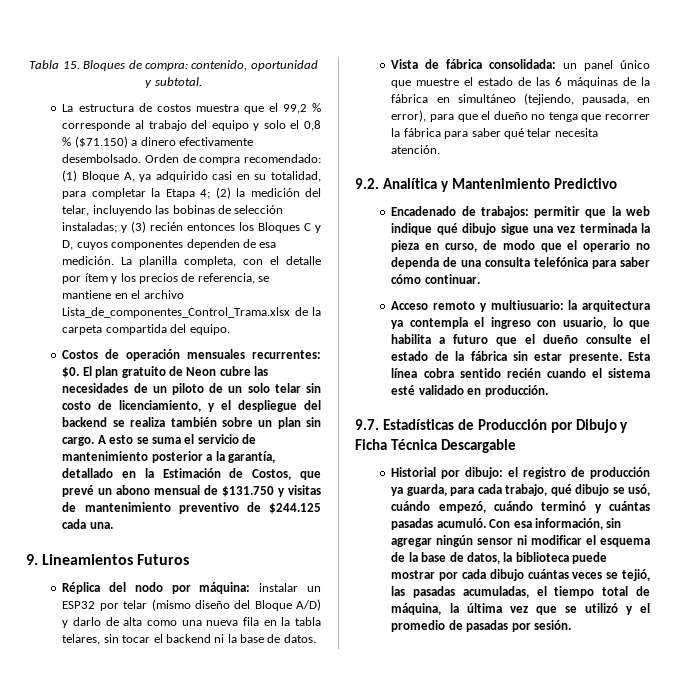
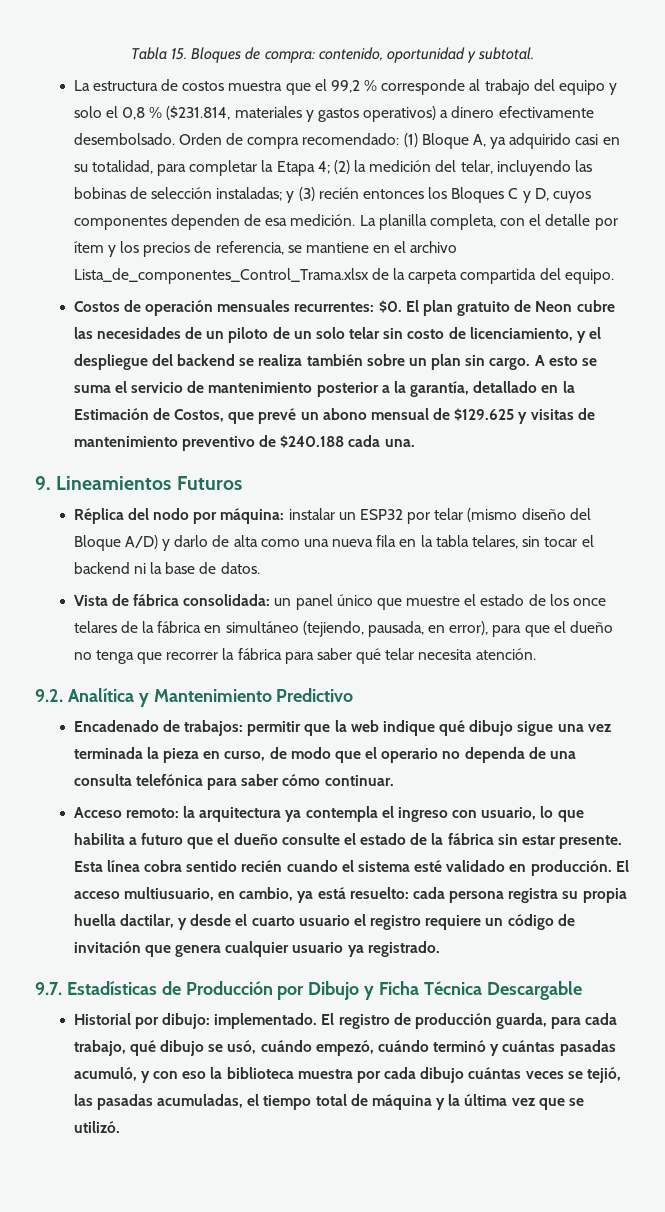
[74,136,128,148] ($71.150) -> [166,106,437,122] ($231.814, materiales y gastos operativos)
[222,486,275,497] $131.750 -> [454,408,515,421] $129.625
[269,503,321,514] $244.125 -> [280,435,345,448] $240.188
[536,77,619,88] las 6 máquinas -> [549,594,607,606] [73,621,117,633] los once telares
[433,300,564,312] remoto y multiusuario: -> [125,808,179,818] remoto:
(548, 391) none -> [615,860,629,872] [73,887,627,903] [73,914,575,930] [73,941,440,957] El acceso multiusuario, en cambio, ya está resuelto: cada persona registra su propia huella dactilar, y desde el cuarto usuario el registro requiere un código de invitación que genera cualquier usuario ya registrado.
[508,467,519,477] el -> [214,1013,335,1029] implementado. El
[391,487,404,496] ya -> (492, 1021) none
[436,518,622,530] [391,535,650,547] [391,552,608,564] [391,570,436,579] acumuló. Con esa información, sin agregar ningún sensor ni modificar el esquema de la base de datos, la biblioteca puede mostrar -> [73,1067,353,1083] acumuló, y con eso la biblioteca muestra
[391,603,442,615] máquina, -> [371,1094,446,1110] máquina y
[584,603,650,615] [391,620,571,632] utilizó y el promedio de pasadas por sesión. -> [73,1121,120,1133] utilizó.

